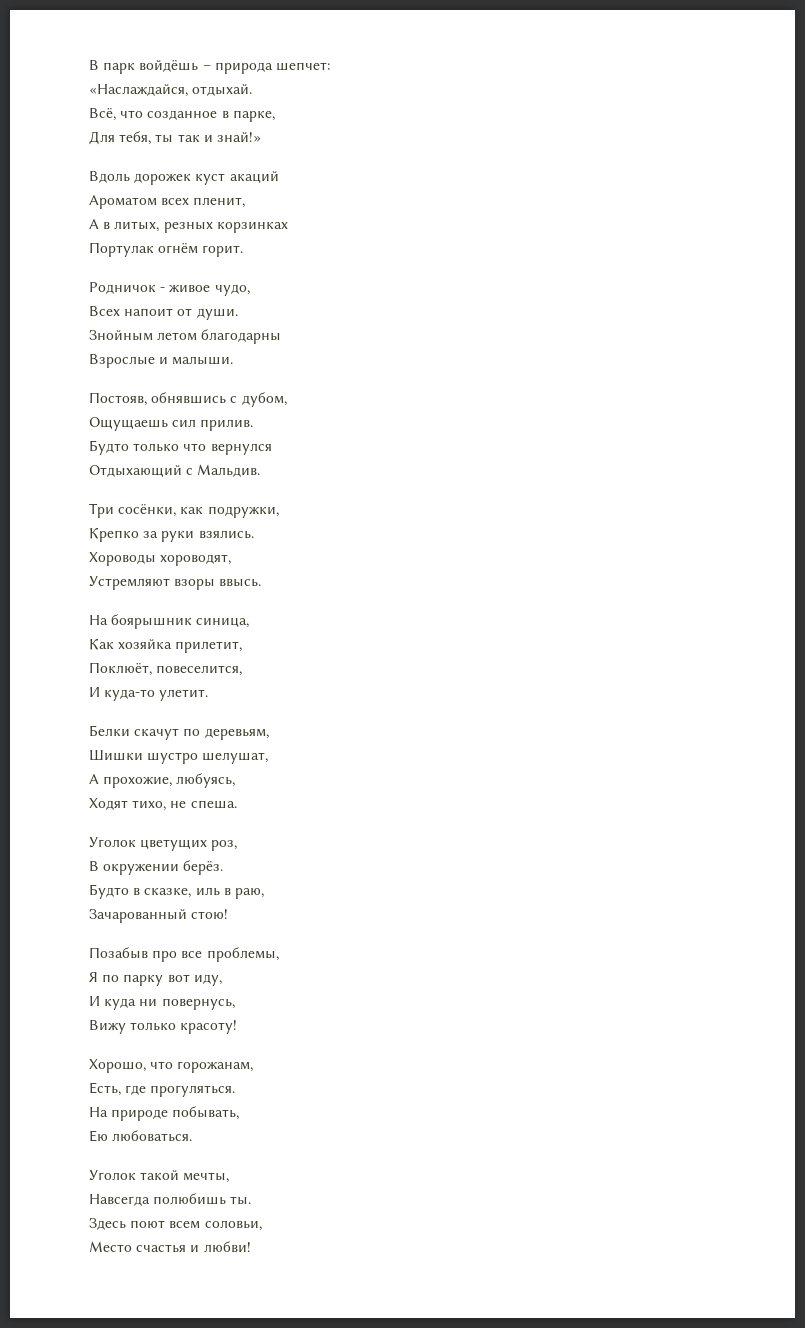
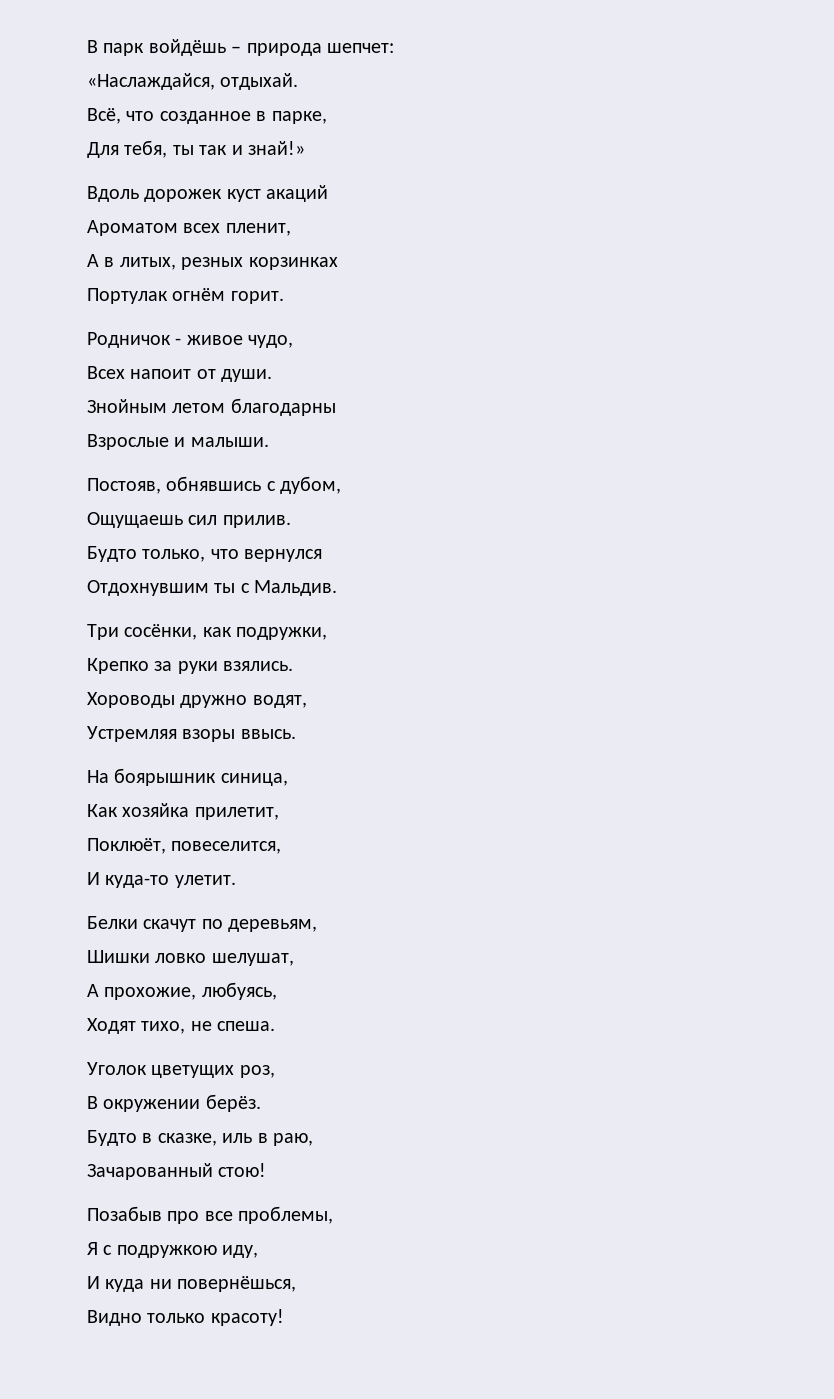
[133,443,180,452] только -> [142,549,206,562] только,
[89,465,182,477] Отдыхающий -> [87,580,236,596] Отдохнувшим ты
[160,554,232,566] [89,576,170,590] хороводят, // Устремляют -> [180,695,307,708] [87,726,177,742] дружно водят, // Устремляя
[147,752,199,764] шустро -> [155,953,207,963] ловко
[102,974,190,986] по парку вот -> [103,1245,217,1258] с подружкою
[161,998,235,1010] [89,1020,126,1034] повернусь, // Вижу -> [177,1276,297,1292] [87,1310,142,1326] повернёшься, // Видно
[89,1059,254,1073] [89,1082,236,1097] [89,1106,240,1121] [89,1130,193,1142] [89,1170,230,1183] [89,1193,252,1206] [89,1218,262,1231] [89,1241,251,1253] // Хорошо, что горожанам, // Есть, где прогуляться. // На природе побывать, // Ею любоваться. // Уголок такой мечты, // Навсегда полюбишь ты. // Здесь поют всем соловьи, // Место счастья и любви! -> (284, 1317) none

